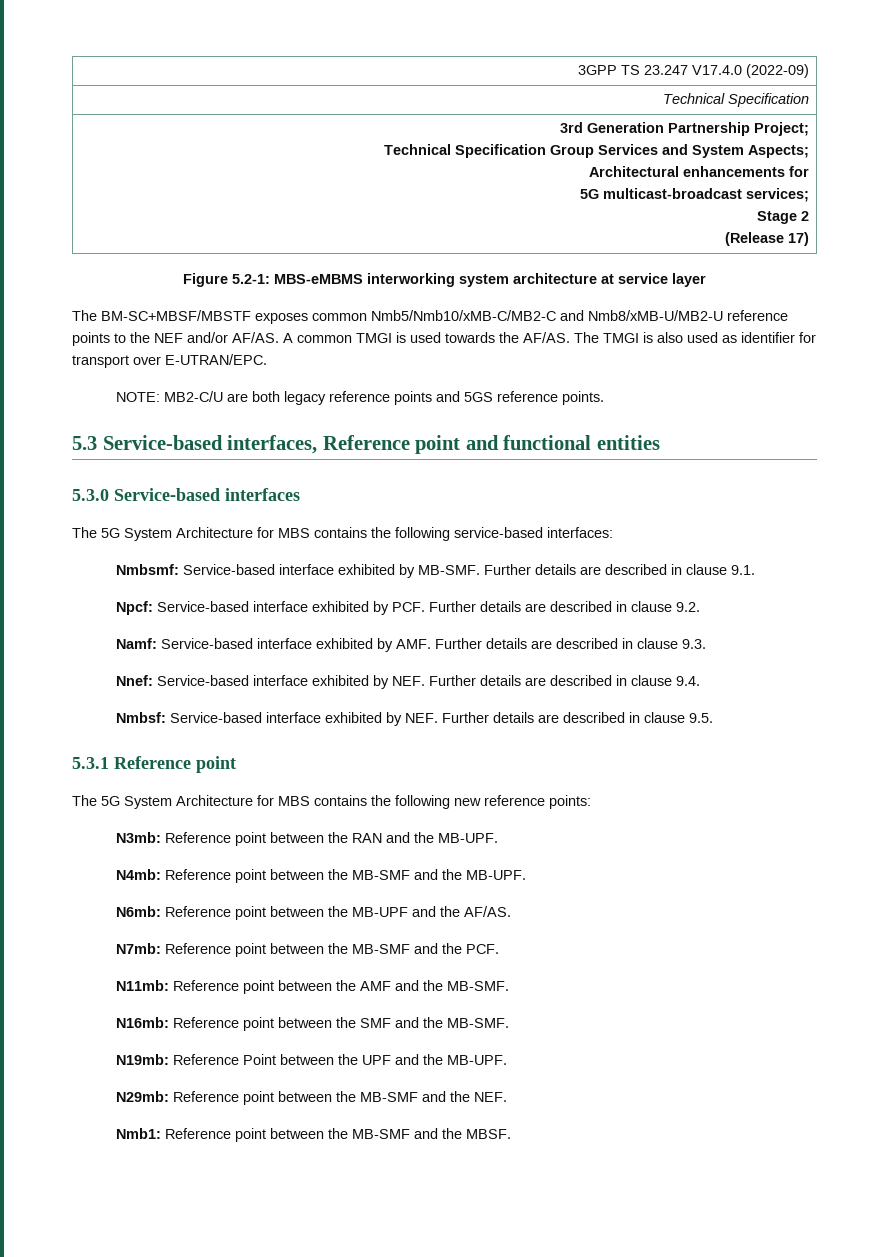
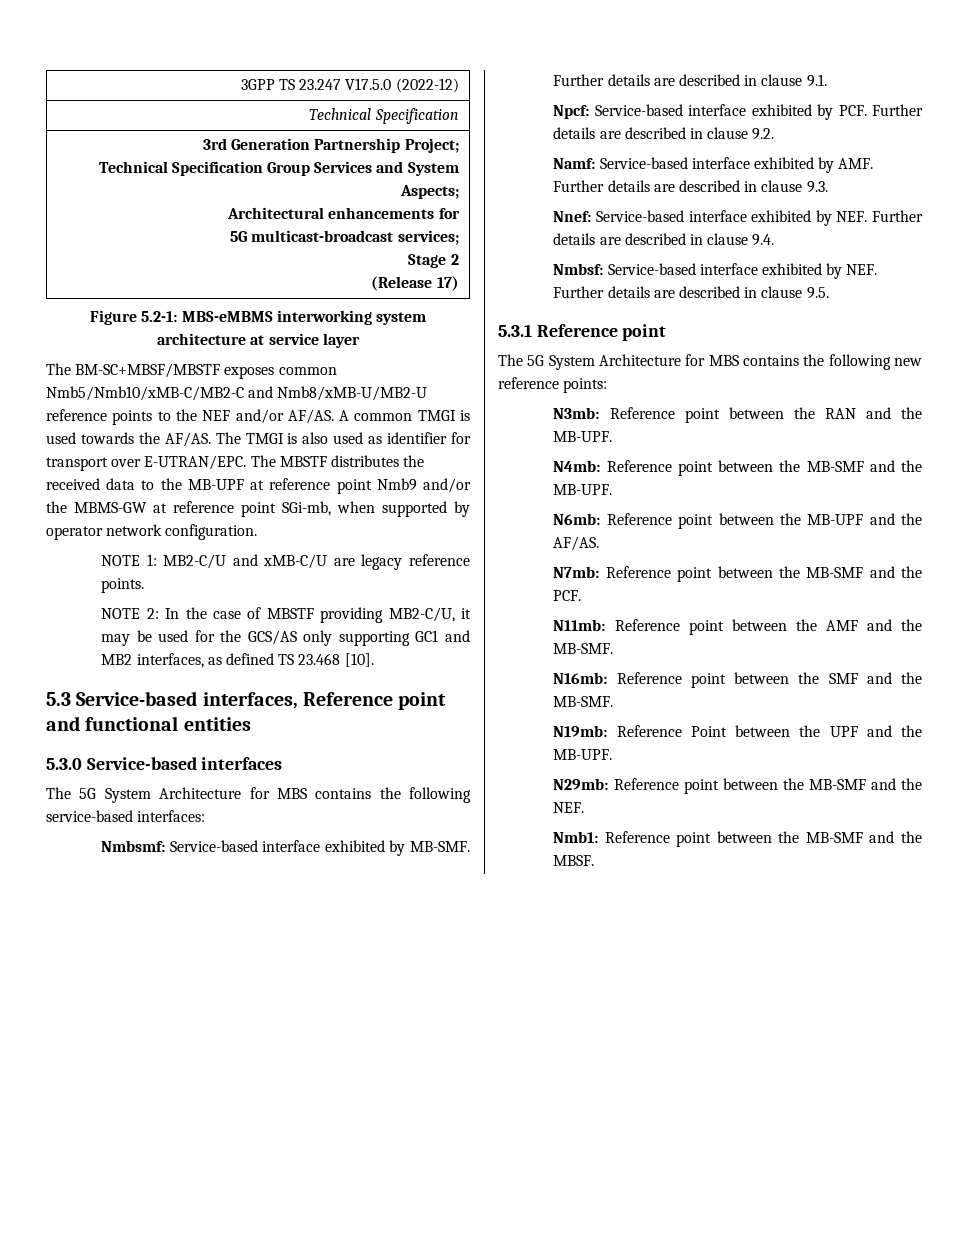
[692,64,810,78] V17.4.0 (2022-09) -> [345,78,459,93] V17.5.0 (2022-12)
[116,391,605,405] // NOTE: MB2-C/U are both legacy reference points and 5GS reference points. -> [250,455,425,467] [46,478,472,494] [46,501,470,517] [46,524,258,540] [101,554,470,570] [101,578,145,593] [101,607,471,623] [101,630,470,646] [101,653,374,668] The MBSTF distributes the received data to the MB-UPF at reference point Nmb9 and/or the MBMS-GW at reference point SGi-mb, when supported by operator network configuration. // NOTE 1: MB2-C/U and xMB-C/U are legacy reference points. // NOTE 2: In the case of MBSTF providing MB2-C/U, it may be used for the GCS/AS only supporting GC1 and MB2 interfaces, as defined TS 23.468 [10].

